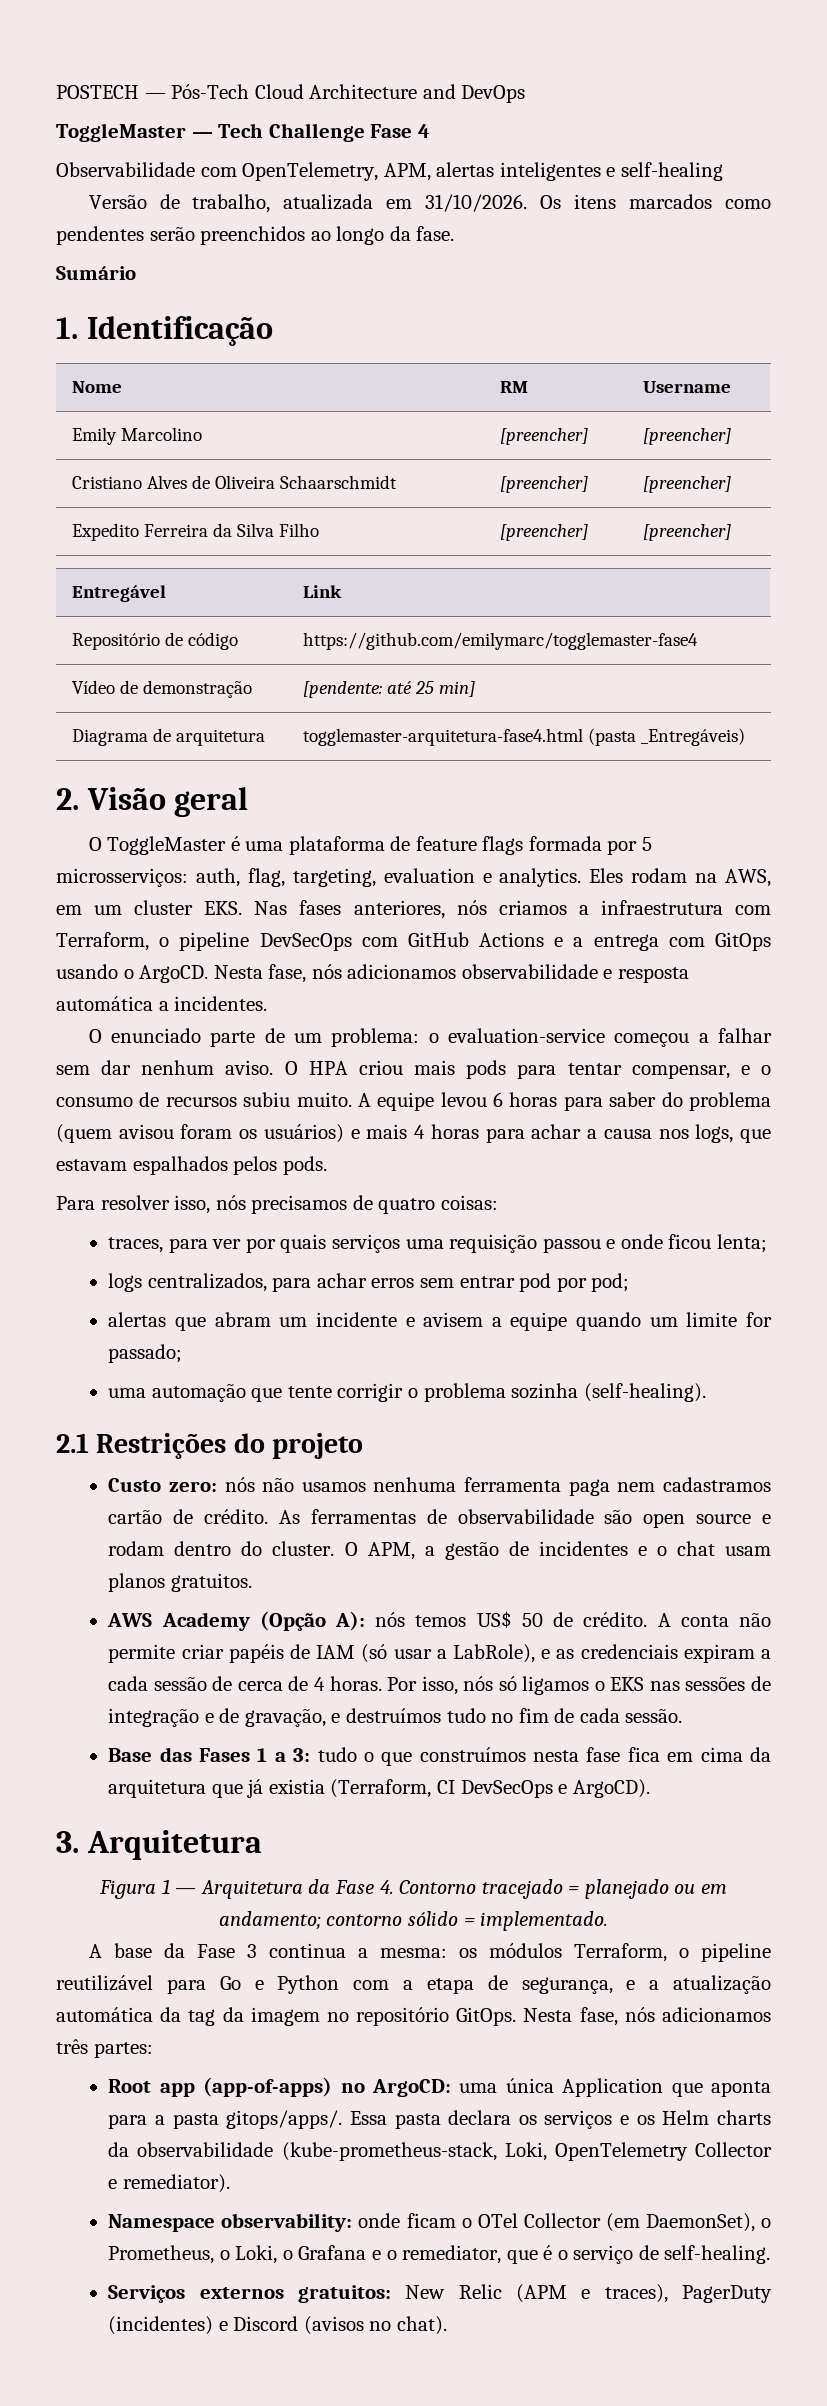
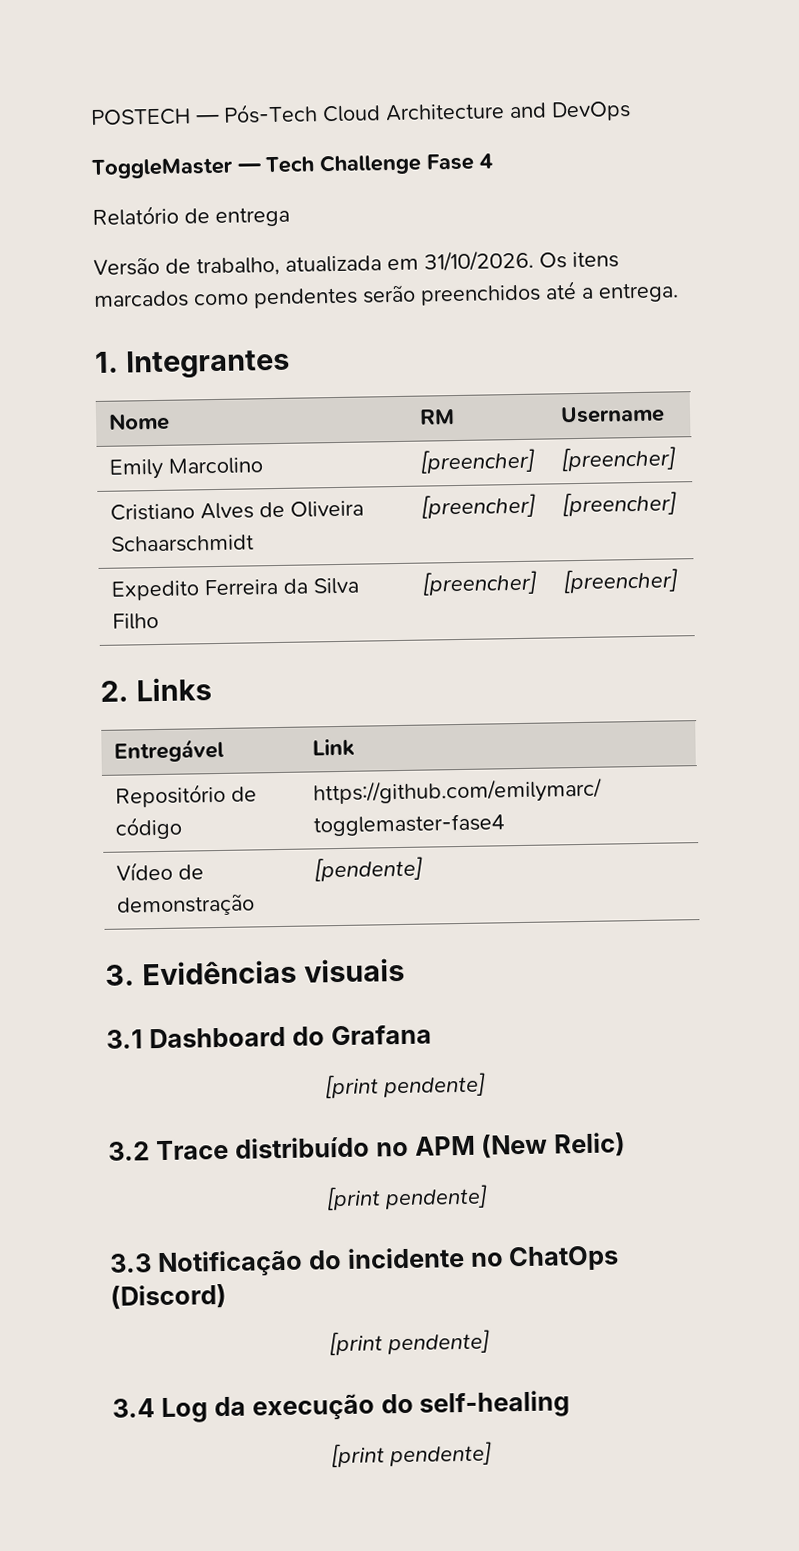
[56,162,723,181] Observabilidade com OpenTelemetry, APM, alertas inteligentes e self-healing -> [92,205,290,227] Relatório de entrega
[310,226,455,245] [56,266,136,280] ao longo da fase. // Sumário -> [545,281,679,303] até a entrega.
[86,316,273,346] Identificação -> [124,348,290,380] Integrantes
(732, 532) none -> [100,677,212,702] // 2. Links
[303,681,476,698] [72,728,266,746] [303,728,746,746] [56,787,249,817] [88,836,652,855] [56,868,771,887] [56,900,771,919] [56,932,771,951] [56,964,689,983] [56,996,268,1011] [88,1028,773,1047] [56,1060,772,1079] [56,1092,772,1111] [56,1124,772,1143] [56,1156,327,1175] [56,1195,498,1214] [108,1234,767,1253] [108,1273,630,1292] [108,1312,772,1331] [108,1344,183,1363] [108,1383,706,1402] [56,1433,364,1459] [108,1477,771,1496] [108,1509,771,1528] [108,1541,772,1560] [108,1573,252,1592] [107,1611,772,1631] [108,1644,772,1663] [108,1676,771,1695] [108,1708,683,1727] [108,1747,771,1766] [108,1779,650,1798] [56,1830,262,1860] [99,1879,727,1899] [218,1911,609,1931] [88,1943,771,1962] [56,1975,772,1994] [56,2007,771,2026] [56,2039,153,2058] [108,2077,771,2097] [108,2110,771,2129] [108,2142,772,2161] [108,2174,230,2193] [108,2213,771,2232] [108,2245,771,2264] [108,2284,772,2303] [108,2316,447,2335] [pendente: até 25 min] // Diagrama de arquitetura | togglemaster-arquitetura-fase4.html (pasta _Entregáveis) // 2. Visão geral // O ToggleMaster é uma plataforma de feature flags formada por 5 microsserviços: auth, flag, targeting, evaluation e analytics. Eles rodam na AWS, em um cluster EKS. Nas fases anteriores, nós criamos a infraestrutura com Terraform, o pipeline DevSecOps com GitHub Actions e a entrega com GitOps usando o ArgoCD. Nesta fase, nós adicionamos observabilidade e resposta automática a incidentes. // O enunciado parte de um problema: o evaluation-service começou a falhar sem dar nenhum aviso. O HPA criou mais pods para tentar compensar, e o consumo de recursos subiu muito. A equipe levou 6 horas para saber do problema (quem avisou foram os usuários) e mais 4 horas para achar a causa nos logs, que estavam espalhados pelos pods. // Para resolver isso, nós precisamos de quatro coisas: // traces, para ver por quais serviços uma requisição passou e onde ficou lenta; // logs centralizados, para achar erros sem entrar pod por pod; // alertas que abram um incidente e avisem a equipe quando um limite for passado; // uma automação que tente corrigir o problema sozinha (self-healing). // 2.1 Restrições do projeto // Custo zero: nós não usamos nenhuma ferramenta paga nem cadastramos cartão de crédito. As ferramentas de observabilidade são open source e rodam dentro do cluster. O APM, a gestão de incidentes e o chat usam planos gratuitos. // AWS Academy (Opção A): nós temos US$ 50 de crédito. A conta não permite criar papéis de IAM (só usar a LabRole), e as credenciais expiram a cada sessão de cerca de 4 horas. Por isso, nós só ligamos o EKS nas sessões de integração e de gravação, e destruímos tudo no fim de cada sessão. // Base das Fases 1 a 3: tudo o que construímos nesta fase fica em cima da arquitetura que já existia (Terraform, CI DevSecOps e ArgoCD). // 3. Arquitetura // Figura 1 — Arquitetura da Fase 4. Contorno tracejado = planejado ou em andamento; contorno sólido = implementado. // A base da Fase 3 continua a mesma: os módulos Terraform, o pipeline reutilizável para Go e Python com a etapa de segurança, e a atualização automática da tag da imagem no repositório GitOps. Nesta fase, nós adicionamos três partes: // Root app (app-of-apps) no ArgoCD: uma única Application que aponta para a pasta gitops/apps/. Essa pasta declara os serviços e os Helm charts da observabilidade (kube-prometheus-stack, Loki, OpenTelemetry Collector e remediator). // Namespace observability: onde ficam o OTel Collector (em DaemonSet), o Prometheus, o Loki, o Grafana e o remediator, que é o serviço de self-healing. // Serviços externos gratuitos: New Relic (APM e traces), PagerDuty (incidentes) e Discord (avisos no chat). -> [314,856,424,882] [105,957,405,986] [106,1024,432,1049] [323,1072,486,1099] [108,1132,627,1161] [325,1184,488,1211] [109,1245,620,1278] [110,1283,227,1310] [328,1329,490,1356] [112,1390,571,1424] [330,1441,492,1468] [pendente] // 3. Evidências visuais // 3.1 Dashboard do Grafana // [print pendente] // 3.2 Trace distribuído no APM (New Relic) // [print pendente] // 3.3 Notificação do incidente no ChatOps (Discord) // [print pendente] // 3.4 Log da execução do self-healing // [print pendente]

